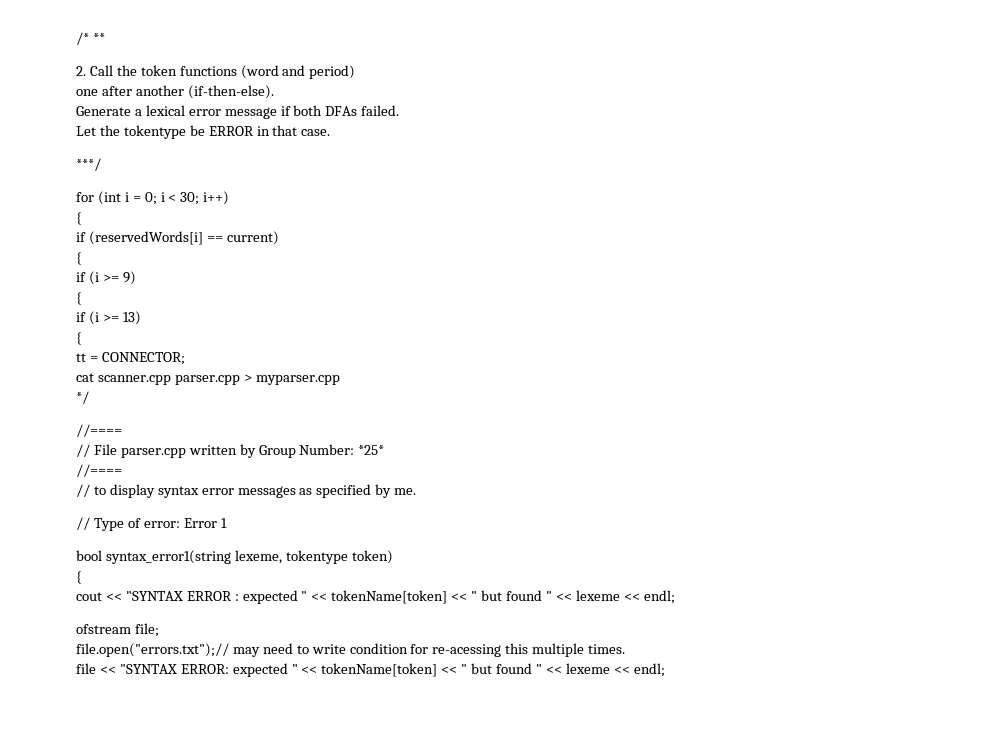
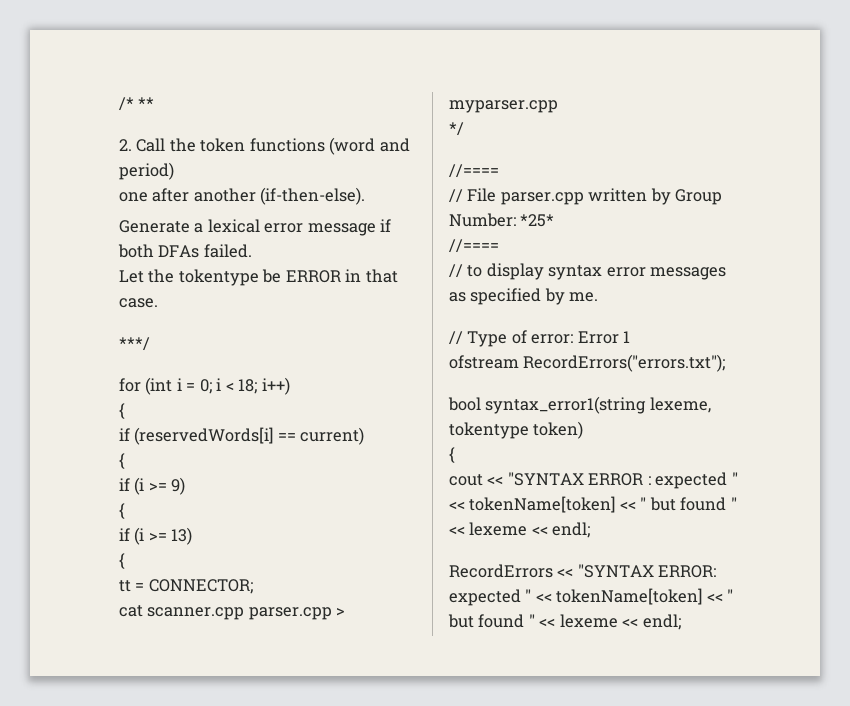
[180,192,200,205] 30; -> [238,379,258,394] 18;
(227, 523) none -> [449,354,726,372] // ofstream RecordErrors("errors.txt");
[76,623,159,637] [76,643,626,657] [76,663,96,674] ofstream file; // file.open("errors.txt");// may need to write condition for re-acessing this multiple times. // file -> [449,564,553,578] RecordErrors

